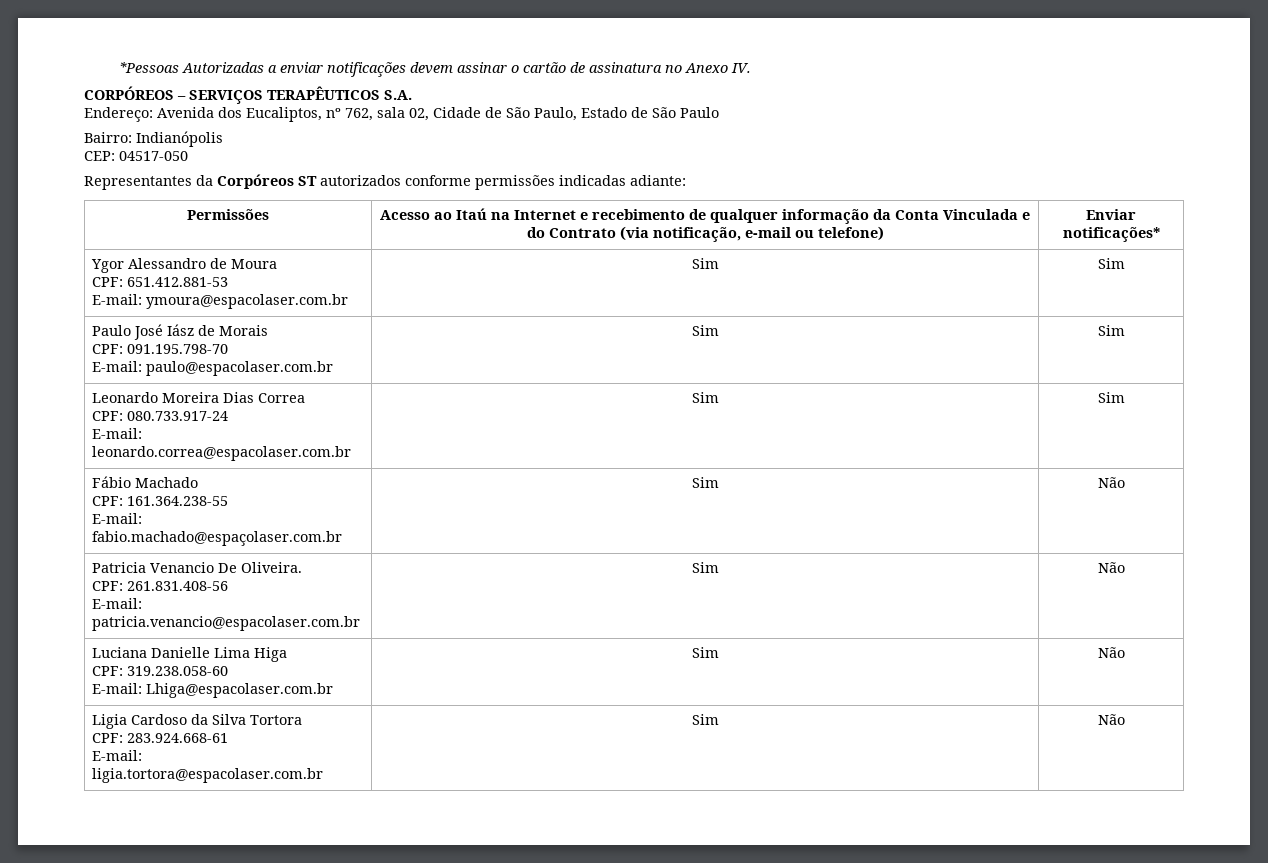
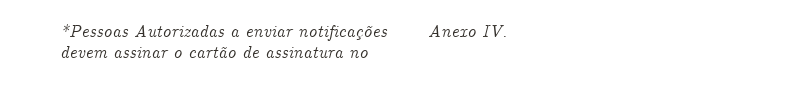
[84,86,412,104] [84,107,719,122] [84,131,223,147] [84,151,188,161] [84,174,686,190] [187,209,269,220] [380,208,1030,224] [526,226,884,242] [1086,209,1136,220] [1062,227,1160,242] [90,258,277,273] [91,277,228,287] [91,294,348,309] [691,258,719,269] [1097,258,1125,269] [91,324,268,340] [91,344,228,354] [91,361,333,376] [691,325,719,336] [1097,325,1125,336] [91,392,305,403] [91,411,228,421] [91,428,142,439] [91,446,351,461] [691,392,719,403] [1097,392,1125,403] [91,476,198,488] [91,496,228,506] [91,513,142,524] [91,531,342,546] [691,477,719,488] [1097,477,1125,488] [91,562,302,573] [91,581,228,591] [91,598,142,609] [91,616,360,631] [691,562,719,573] [1097,562,1125,573] [91,647,287,662] [91,666,228,676] [91,683,333,698] [691,647,719,658] [1097,647,1125,658] [91,714,302,729] [91,733,228,743] [91,750,142,761] [91,768,323,783] [691,714,719,725] [1097,714,1125,725] // CORPÓREOS – SERVIÇOS TERAPÊUTICOS S.A. // Endereço: Avenida dos Eucaliptos, nº 762, sala 02, Cidade de São Paulo, Estado de São Paulo // Bairro: Indianópolis // CEP: 04517-050 // Representantes da Corpóreos ST autorizados conforme permissões indicadas adiante: // Permissões | Acesso ao Itaú na Internet e recebimento de qualquer informação da Conta Vinculada e do Contrato (via notificação, e-mail ou telefone) | Enviar notificações* // Ygor Alessandro de Moura // CPF: 651.412.881-53 // E-mail: ymoura@espacolaser.com.br | Sim | Sim // Paulo José Iász de Morais // CPF: 091.195.798-70 // E-mail: paulo@espacolaser.com.br | Sim | Sim // Leonardo Moreira Dias Correa // CPF: 080.733.917-24 // E-mail: leonardo.correa@espacolaser.com.br | Sim | Sim // Fábio Machado // CPF: 161.364.238-55 // E-mail: fabio.machado@espaçolaser.com.br | Sim | Não // Patricia Venancio De Oliveira. // CPF: 261.831.408-56 // E-mail: patricia.venancio@espacolaser.com.br | Sim | Não // Luciana Danielle Lima Higa // CPF: 319.238.058-60 // E-mail: Lhiga@espacolaser.com.br | Sim | Não // Ligia Cardoso da Silva Tortora // CPF: 283.924.668-61 // E-mail: ligia.tortora@espacolaser.com.br | Sim | Não -> (507, 31) none

